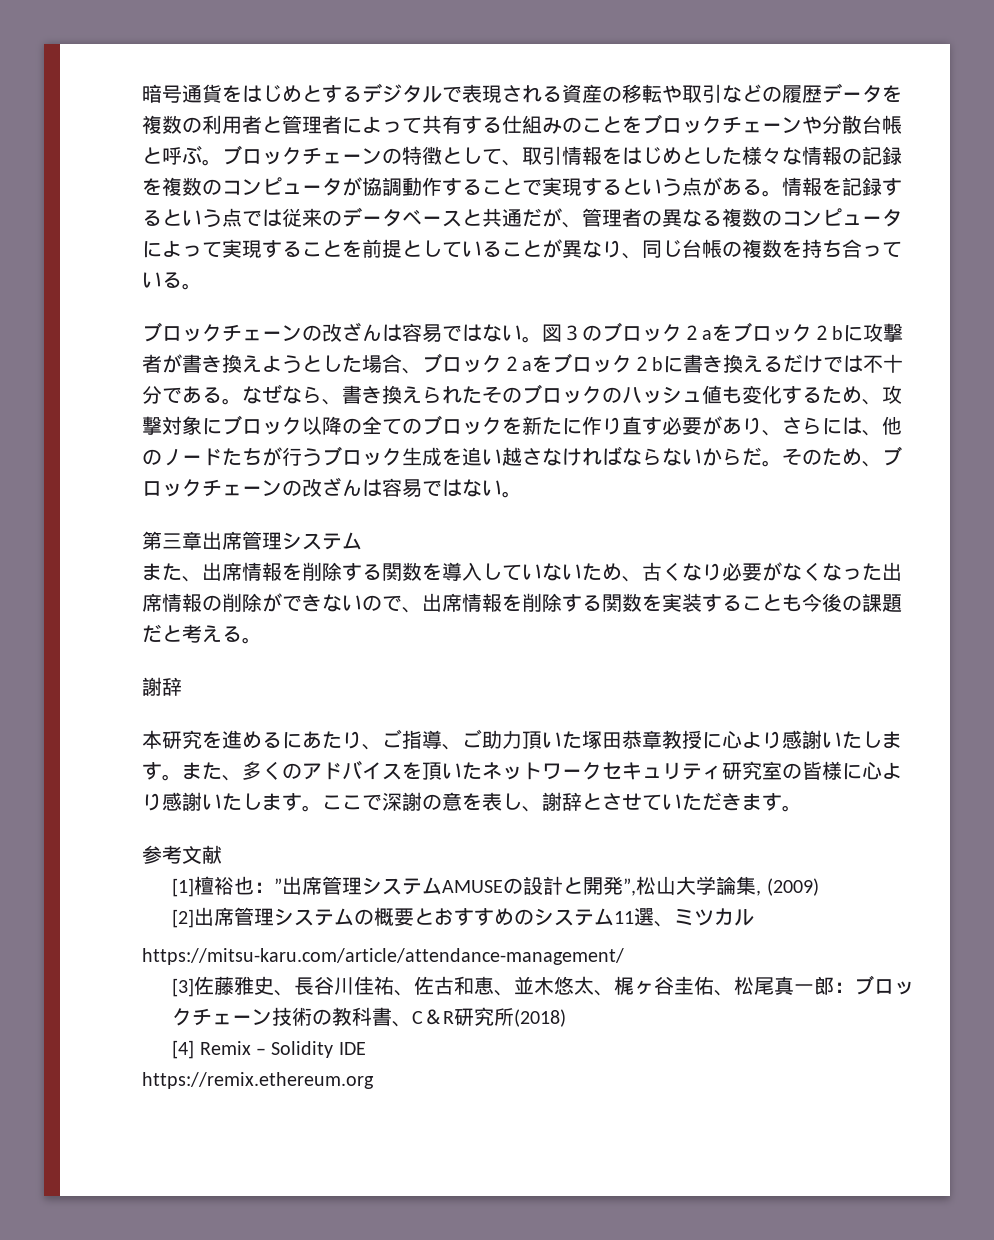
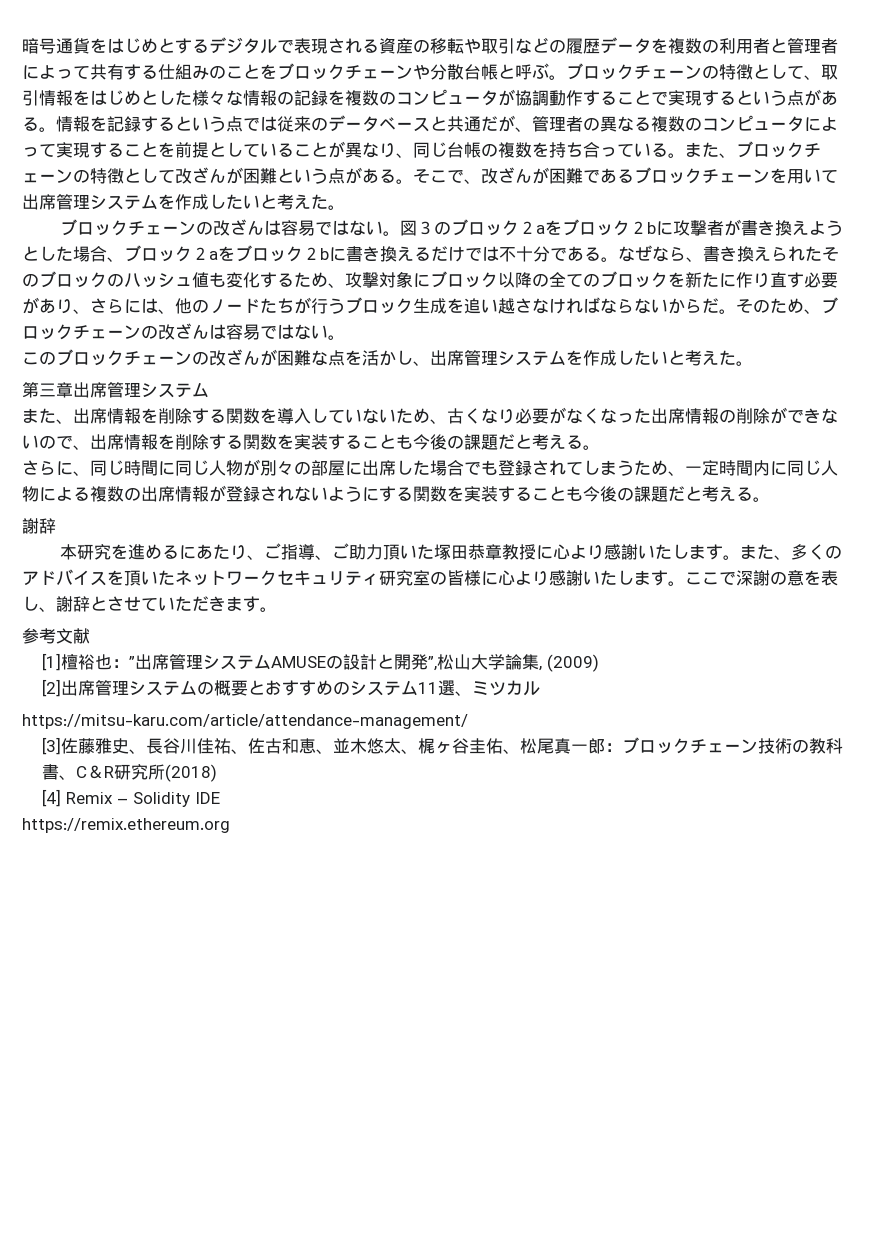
(202, 286) none -> [685,141,821,158] [22,167,838,184] [22,194,345,210] また、ブロックチェーンの特徴として改ざんが困難という点がある。そこで、改ざんが困難であるブロックチェーンを用いて出席管理システムを作成したいと考えた。
(522, 494) none -> [22,349,753,366] // このブロックチェーンの改ざんが困難な点を活かし、出席管理システムを作成したいと考えた。
(262, 640) none -> [22,459,838,476] [22,485,770,502] // さらに、同じ時間に同じ人物が別々の部屋に出席した場合でも登録されてしまうため、一定時間内に同じ人物による複数の出席情報が登録されないようにする関数を実装することも今後の課題だと考える。

